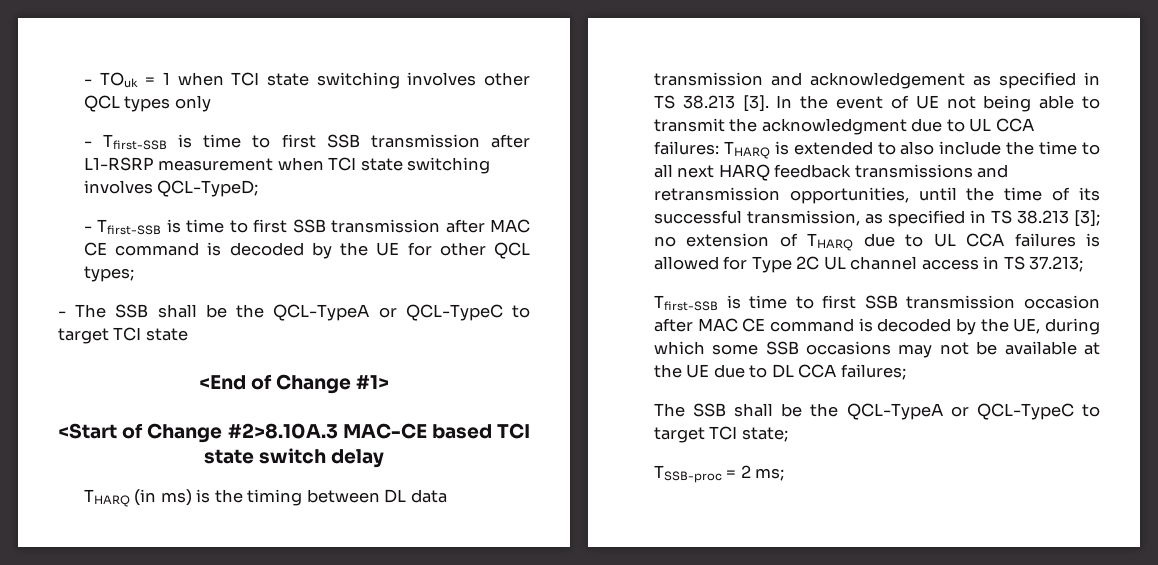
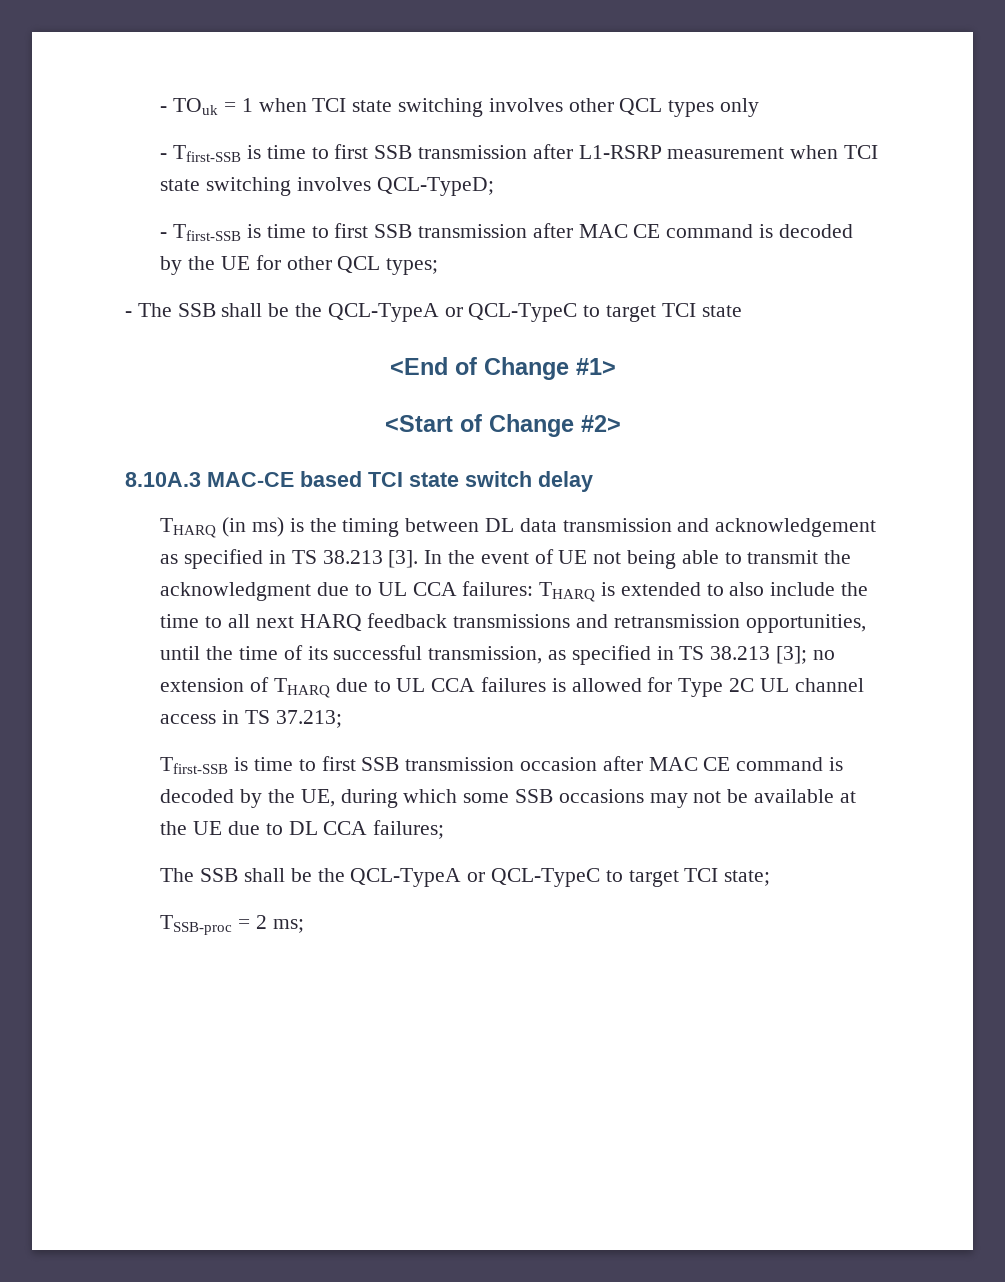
[227,423,338,439] #2>8.10A.3 -> [580,415,621,432] [125,472,201,487] #2> // 8.10A.3

